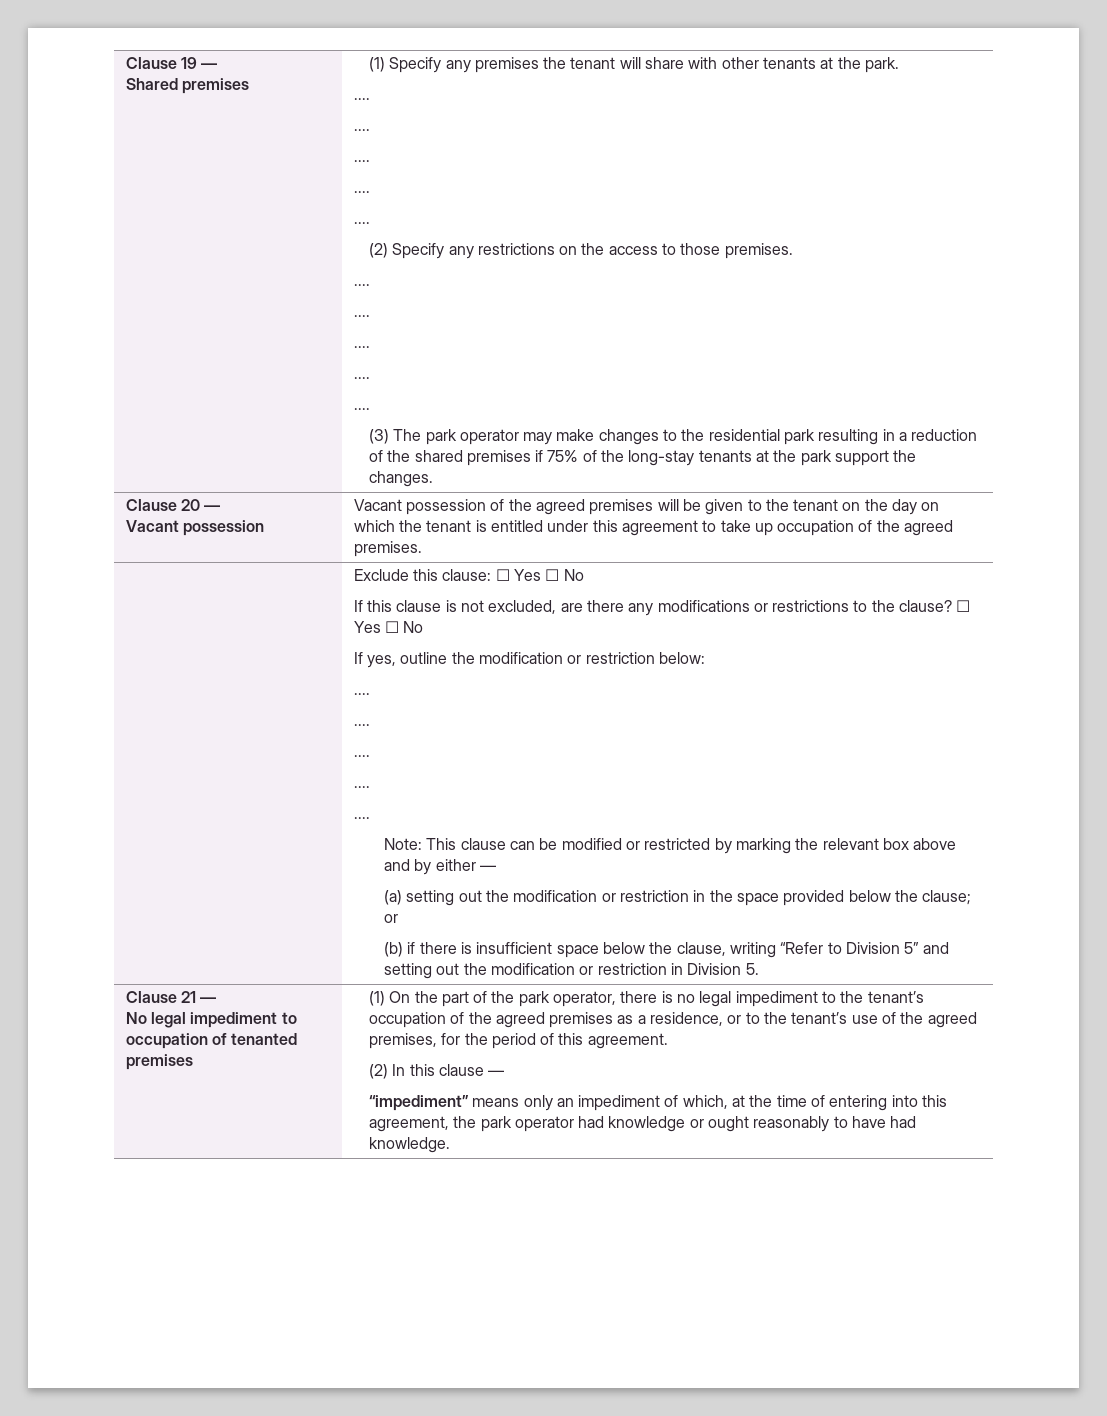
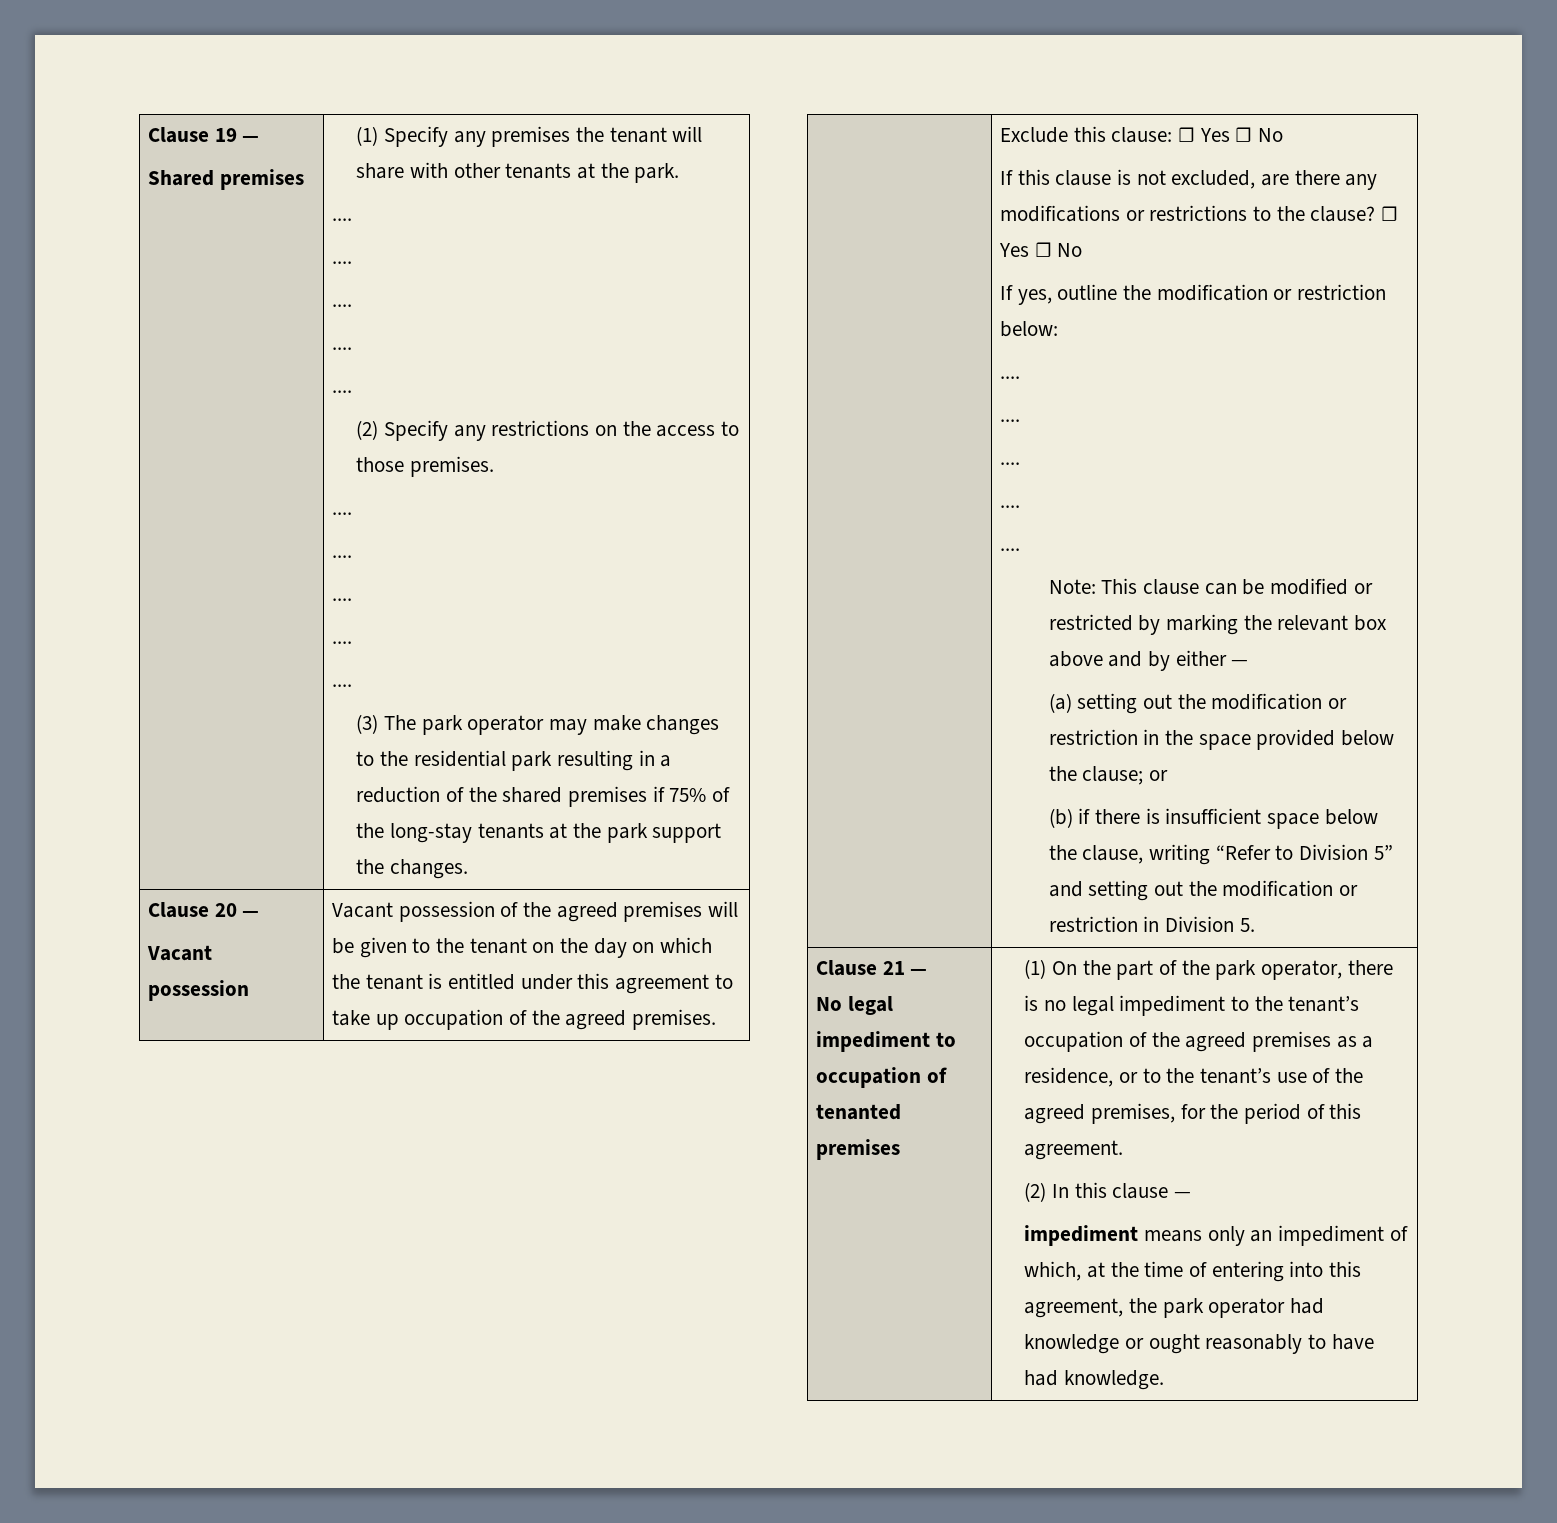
[368,1095,469,1111] “impediment” -> [1024,1225,1139,1246] impediment

